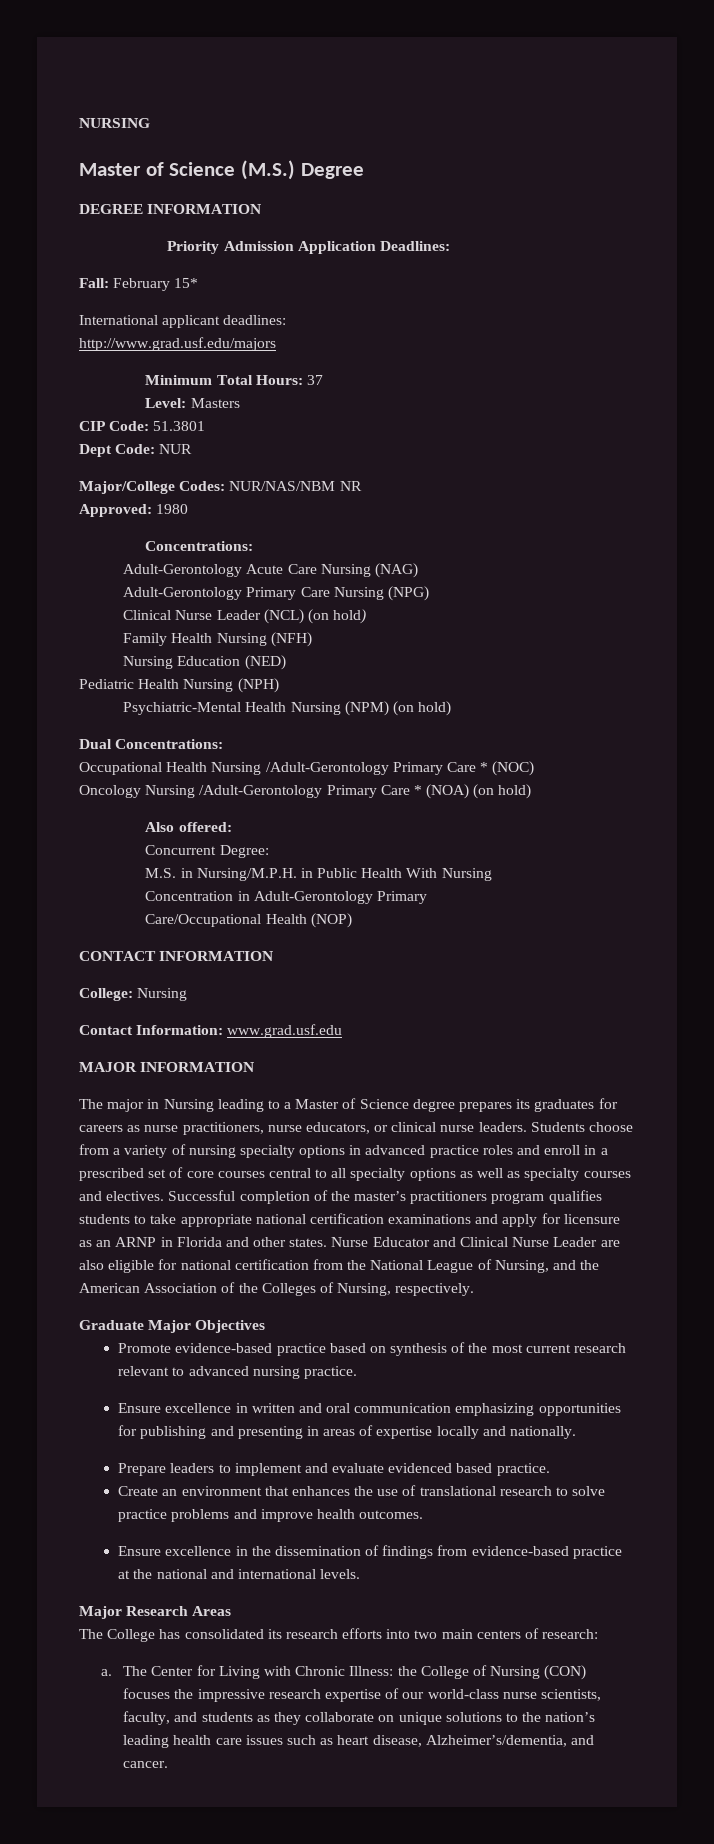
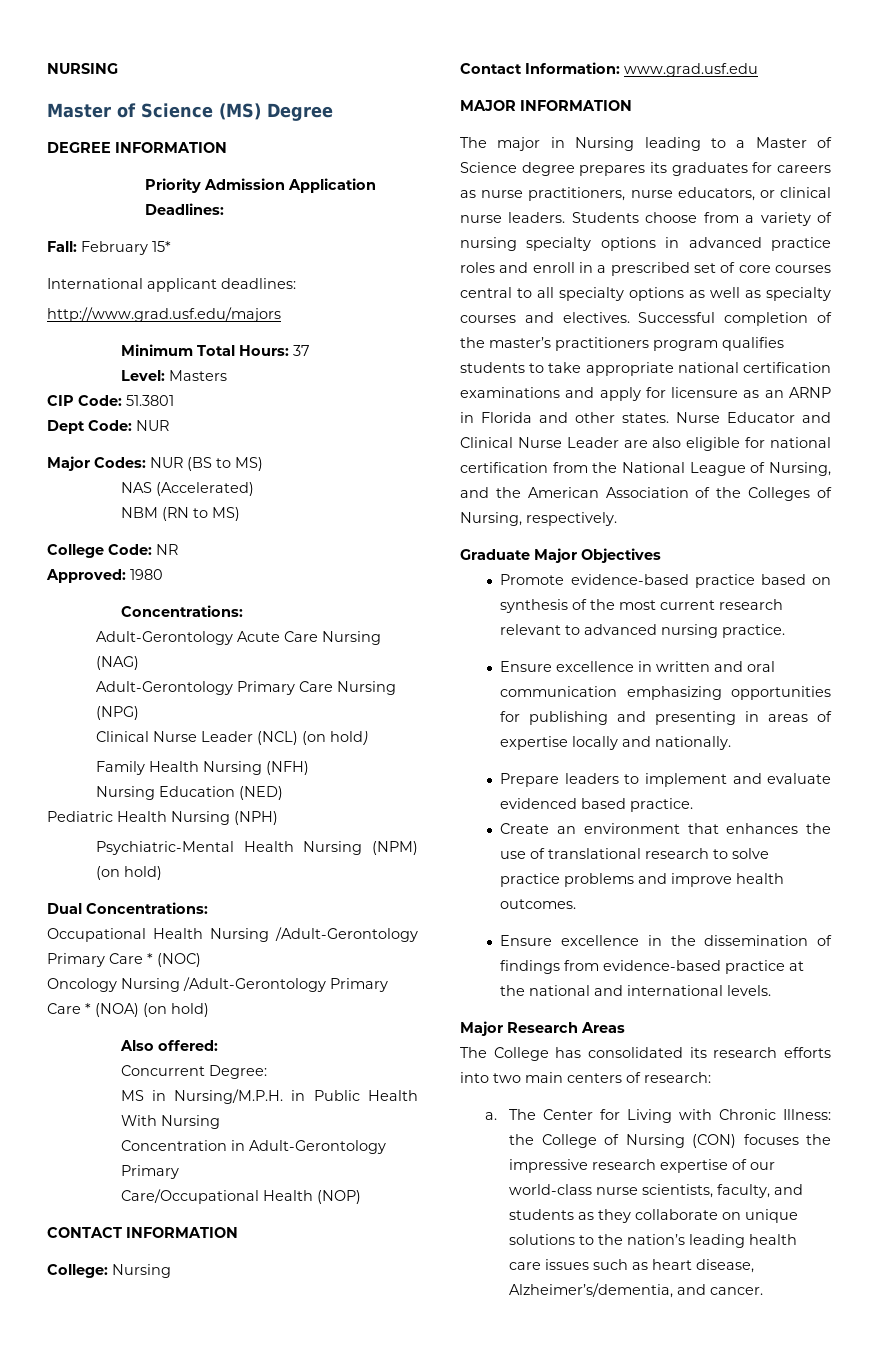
[241,160,296,180] (M.S.) -> [219,103,261,120] (MS)
[79,481,336,494] Major/College Codes: NUR/NAS/NBM -> [47,456,263,471] [120,482,254,496] [120,507,240,521] [47,544,152,558] Major Codes: NUR (BS to MS) // NAS (Accelerated) // NBM (RN to MS) // College Code:
[145,868,177,878] M.S. -> [120,1090,144,1101] MS

